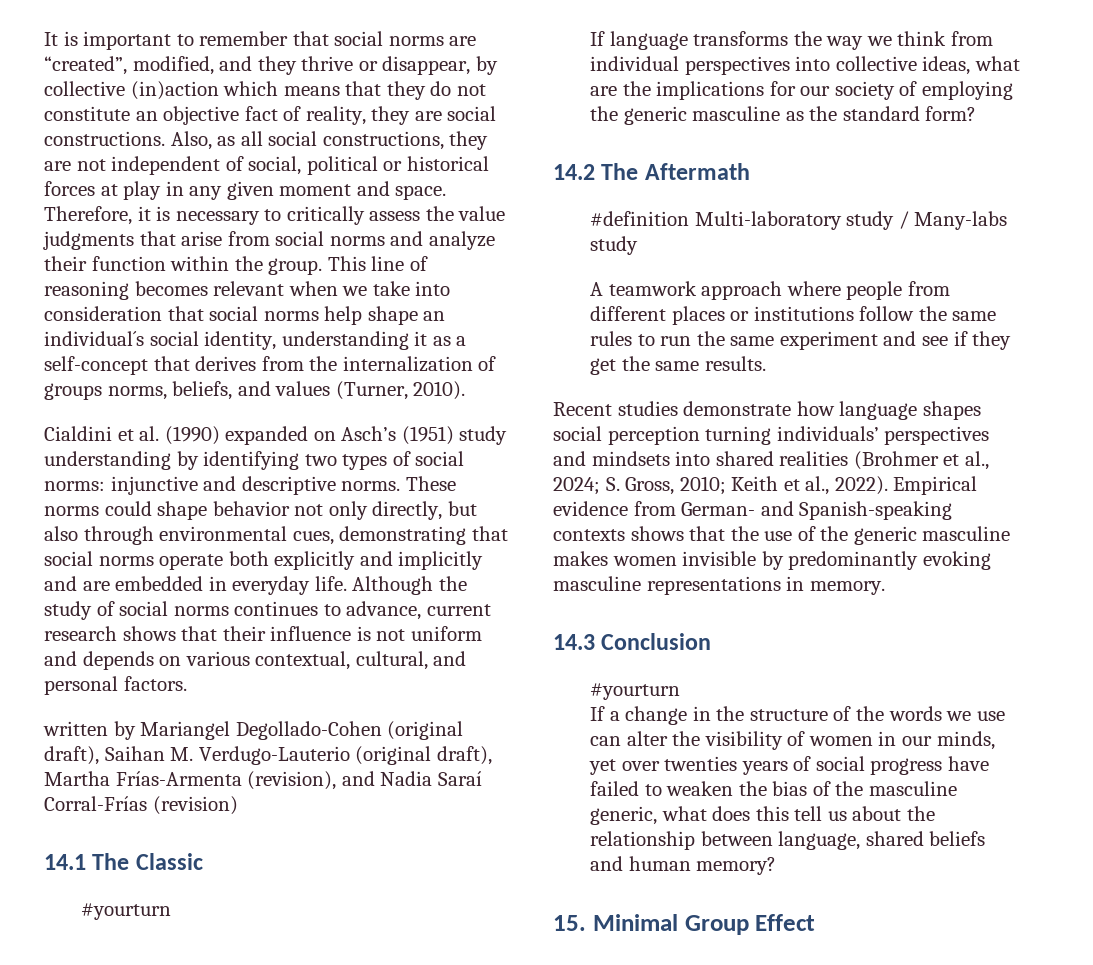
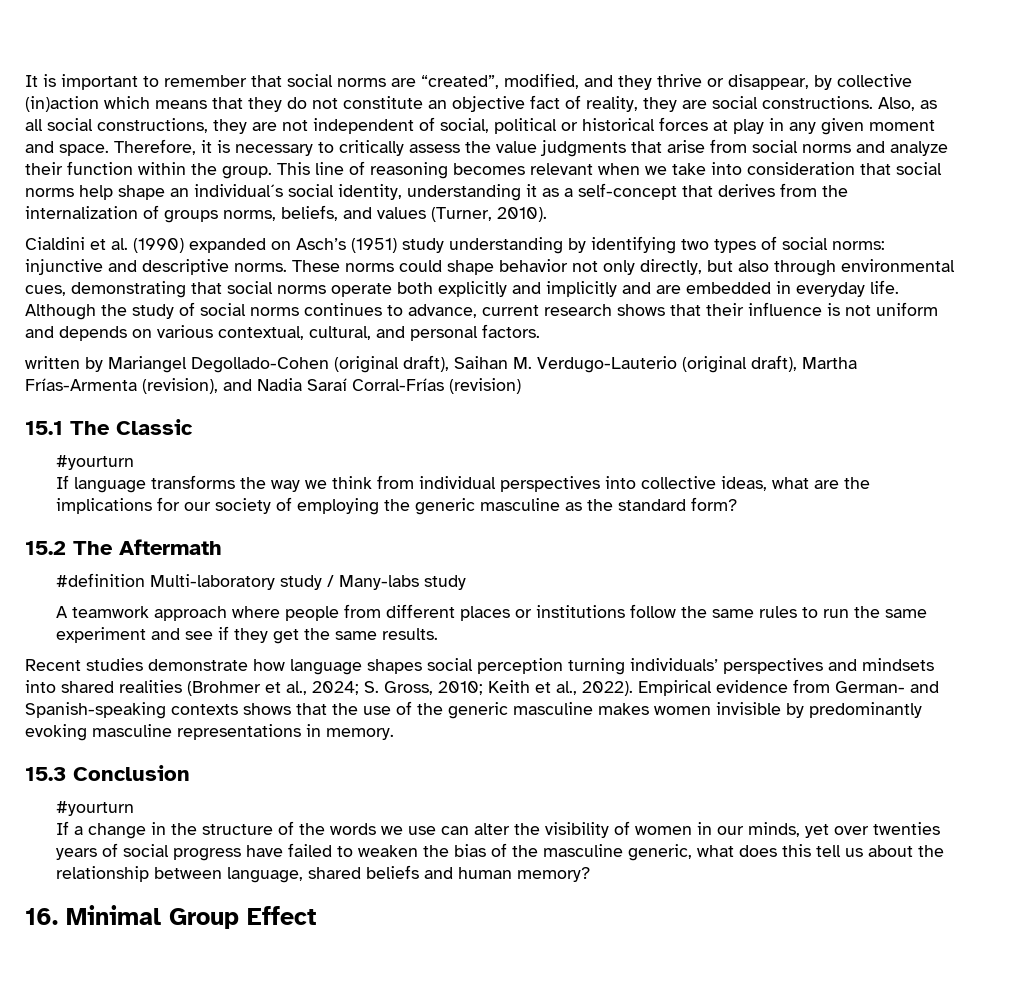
[44,854,86,870] 14.1 -> [25,421,63,435] 15.1
[553,164,595,180] 14.2 -> [25,541,66,555] 15.2
[553,634,595,650] 14.3 -> [25,767,66,781] 15.3
[553,915,586,931] 15. -> [25,908,58,925] 16.

